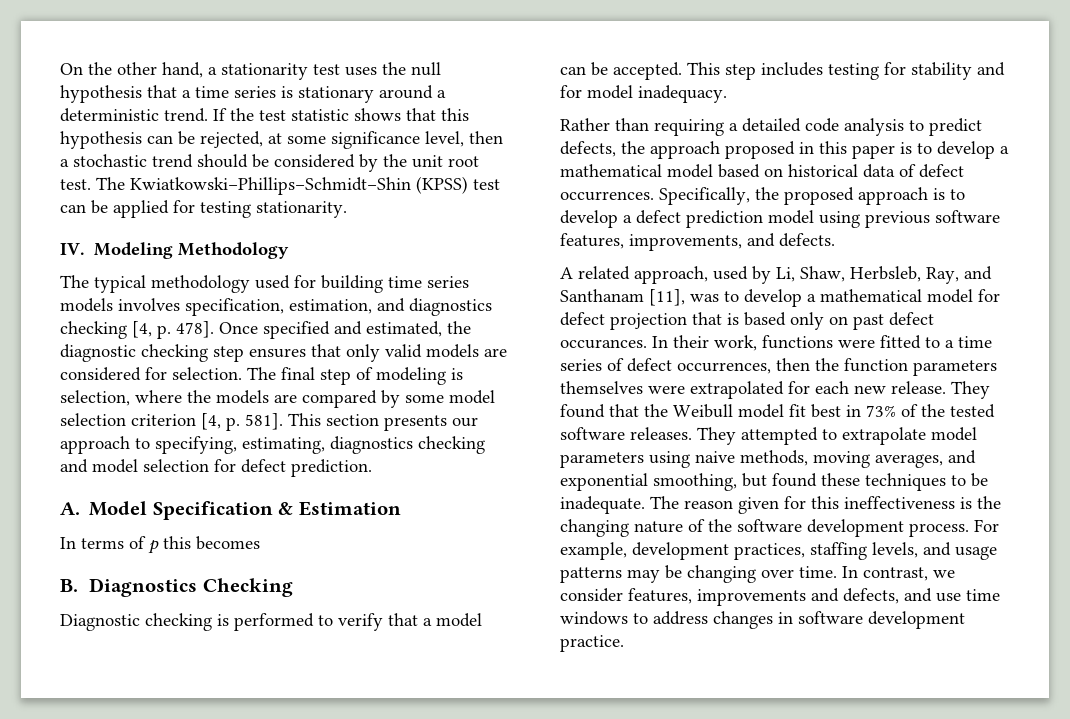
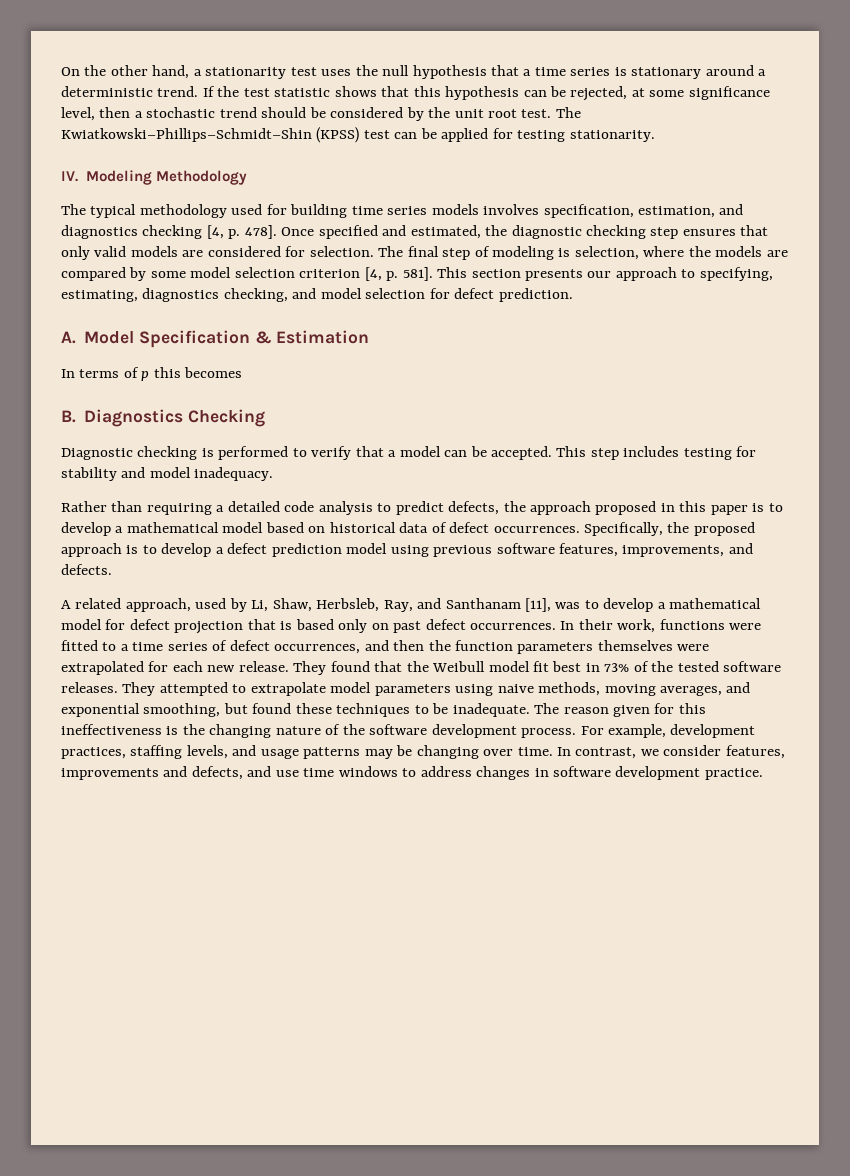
[418,436,485,454] checking -> [223,288,288,302] checking,
[560,85,582,98] for -> (146, 472) none
[560,339,647,349] occurances. -> [470,623,557,630] occurrences.
(771, 368) none -> [364,640,389,651] and

